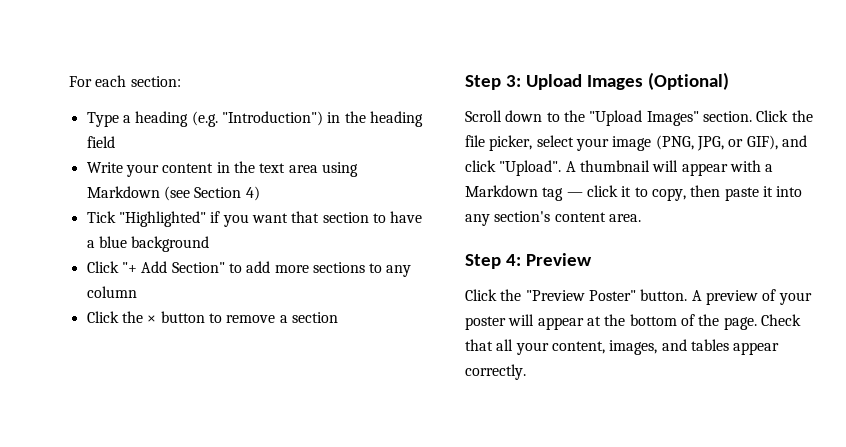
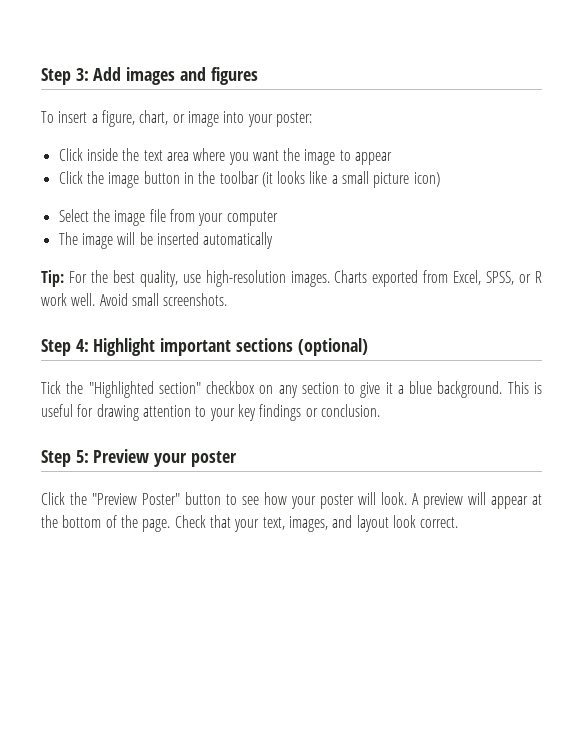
[69,75,181,87] [86,111,423,127] [86,136,115,148] [86,161,358,177] [86,186,260,201] [86,211,423,227] [86,236,210,252] [86,261,412,277] [86,286,137,298] [86,311,338,323] [465,72,729,90] [465,110,813,126] [465,135,807,151] [465,160,774,176] [465,185,803,201] [465,211,641,226] [465,254,521,269] For each section: // Type a heading (e.g. "Introduction") in the heading field // Write your content in the text area using Markdown (see Section 4) // Tick "Highlighted" if you want that section to have a blue background // Click "+ Add Section" to add more sections to any column // Click the × button to remove a section // Step 3: Upload Images (Optional) // Scroll down to the "Upload Images" section. Click the file picker, select your image (PNG, JPG, or GIF), and click "Upload". A thumbnail will appear with a Markdown tag — click it to copy, then paste it into any section's content area. // Step 4: -> [41,67,258,85] [41,110,312,127] [58,148,393,165] [58,171,440,188] [58,209,278,226] [58,232,274,249] [41,270,543,287] [41,293,228,306] [41,338,368,356] [41,381,542,398] [41,404,380,421] [41,450,89,467] Step 3: Add images and figures // To insert a figure, chart, or image into your poster: // Click inside the text area where you want the image to appear // Click the image button in the toolbar (it looks like a small picture icon) // Select the image file from your computer // The image will be inserted automatically // Tip: For the best quality, use high-resolution images. Charts exported from Excel, SPSS, or R work well. Avoid small screenshots. // Step 4: Highlight important sections (optional) // Tick the "Highlighted section" checkbox on any section to give it a blue background. This is useful for drawing attention to your key findings or conclusion. // Step 5:
(592, 259) none -> [154,451,237,467] your poster
[640,289,812,305] [465,316,506,330] button. A preview of your poster -> [185,492,463,509] button to see how your poster will look. A preview
[496,339,780,355] [465,364,526,380] all your content, images, and tables appear correctly. -> [234,515,459,532] your text, images, and layout look correct.

